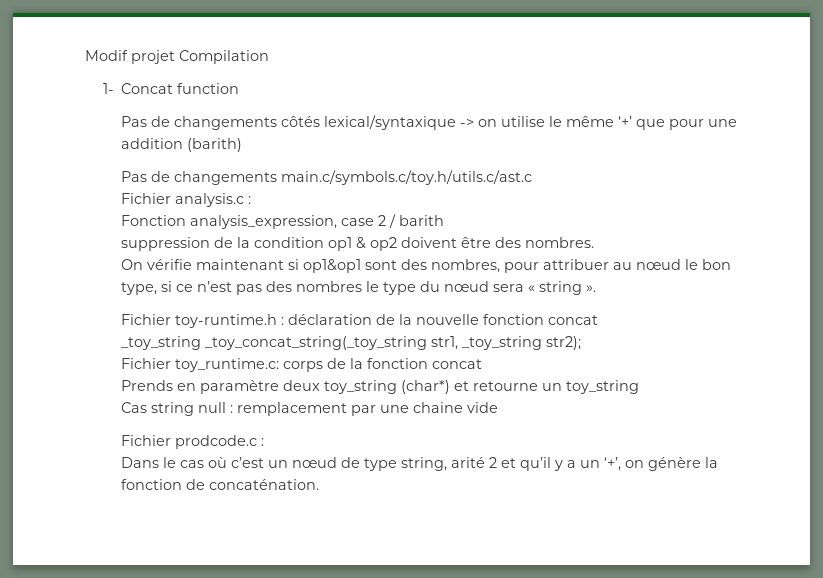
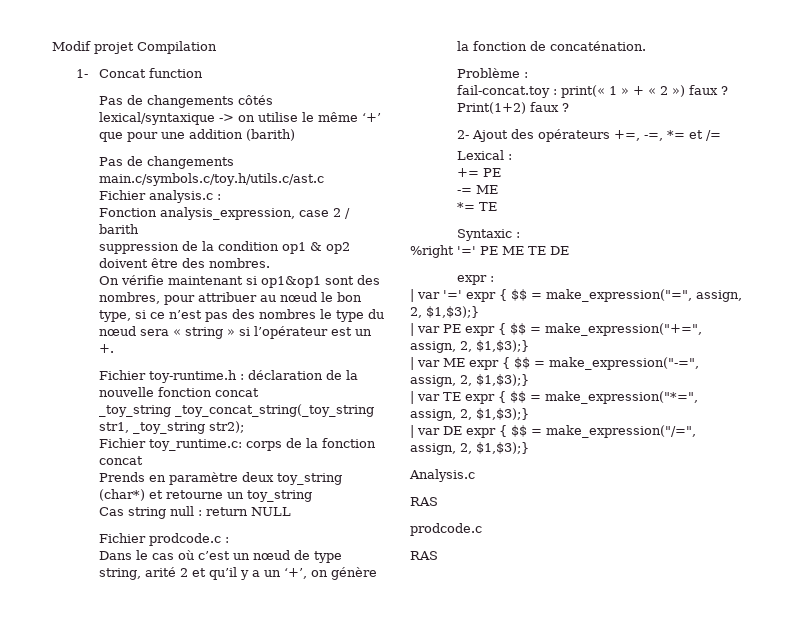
[586,285,597,292] ». -> [227,326,373,339] [99,344,115,353] » si l’opérateur est un +.
[237,402,499,416] remplacement par une chaine vide -> [206,507,292,516] return NULL
(320, 484) none -> [457,68,529,78] [457,85,729,98] [457,102,570,114] [457,129,722,142] [457,150,513,160] [457,168,502,177] [457,185,499,194] [457,202,498,211] [457,229,521,241] [410,245,569,258] [457,275,495,285] [410,289,742,302] [410,306,479,318] [410,323,702,336] [410,340,529,353] [410,357,699,370] [410,374,529,387] [410,391,698,404] [410,408,529,421] [410,425,696,438] [410,442,529,455] [409,469,475,482] [410,497,438,506] [410,523,482,536] [410,551,438,560] // Problème : // fail-concat.toy : print(« 1 » + « 2 ») faux ? Print(1+2) faux ? // 2- Ajout des opérateurs +=, -=, *= et /= // Lexical : // += PE // -= ME // *= TE // Syntaxic : // %right '=' PE ME TE DE // expr : // | var '=' expr { $$ = make_expression("=", assign, 2, $1,$3);} // | var PE expr { $$ = make_expression("+=", assign, 2, $1,$3);} // | var ME expr { $$ = make_expression("-=", assign, 2, $1,$3);} // | var TE expr { $$ = make_expression("*=", assign, 2, $1,$3);} // | var DE expr { $$ = make_expression("/=", assign, 2, $1,$3);} // Analysis.c // RAS // prodcode.c // RAS

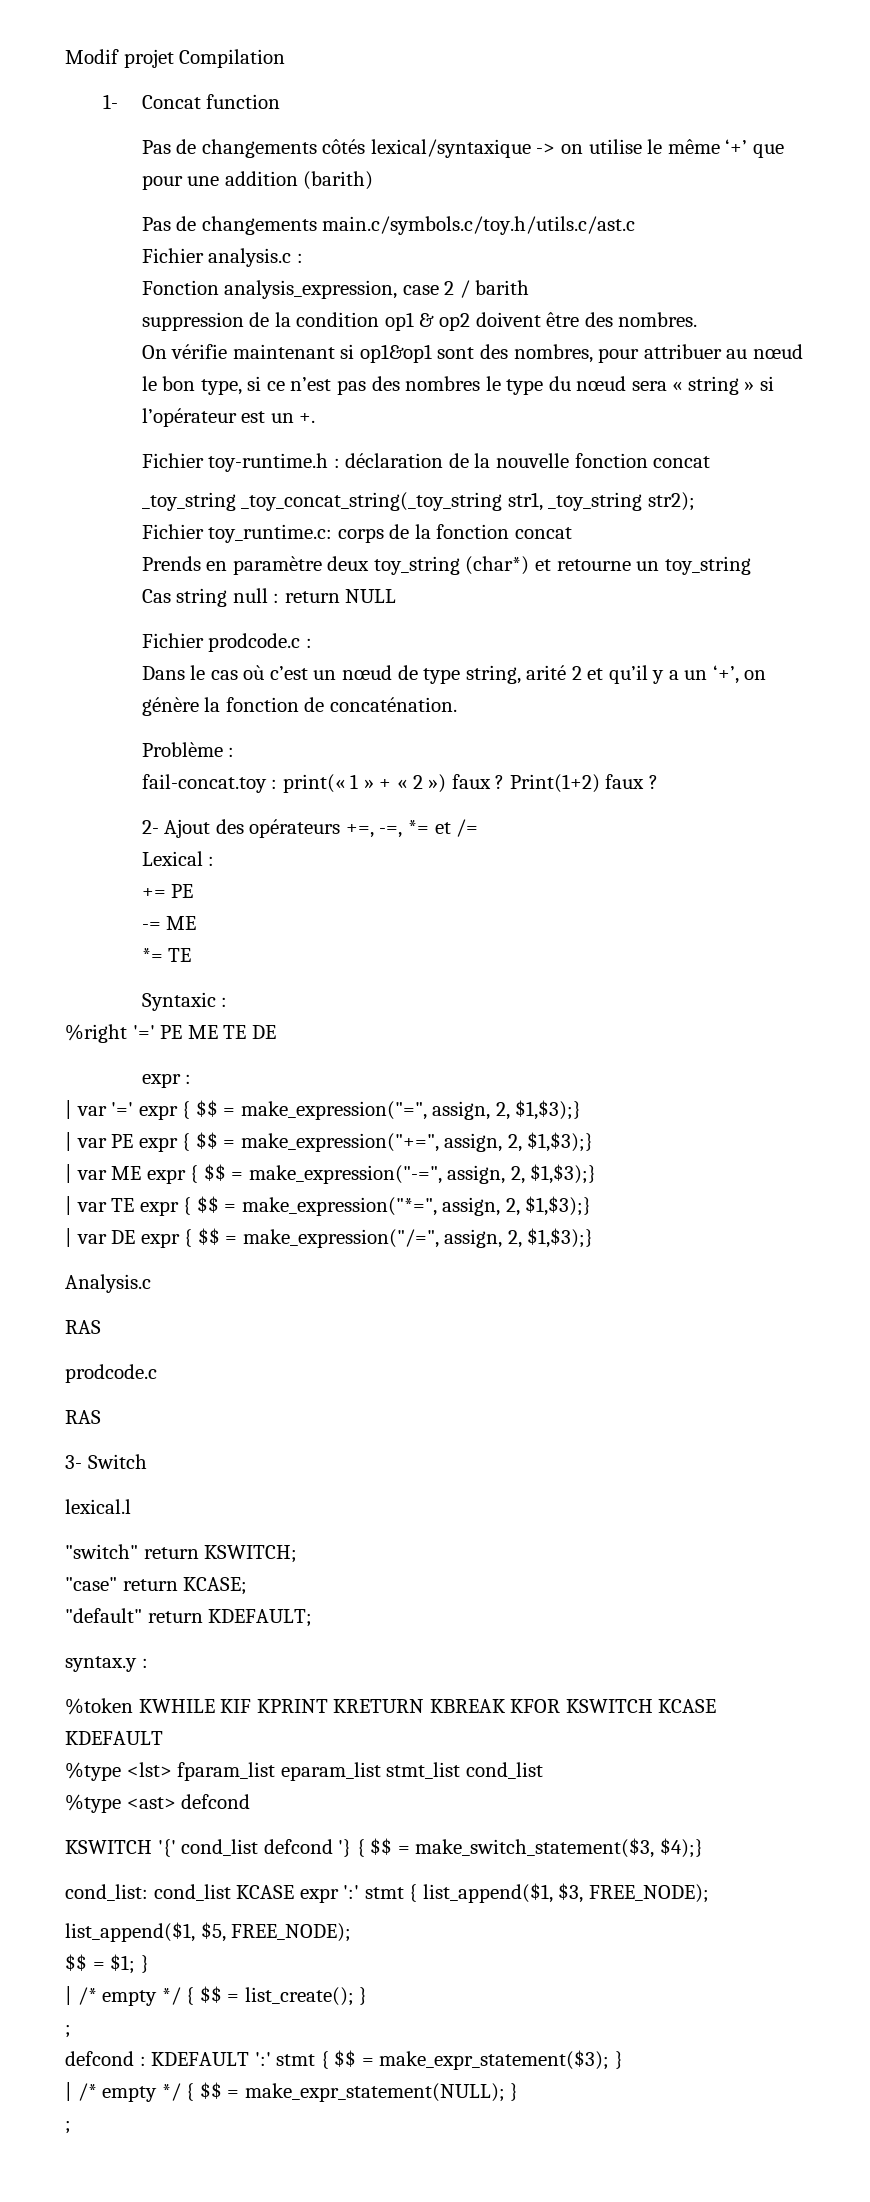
(438, 555) none -> [65,1454,147,1469] [65,1499,131,1514] [65,1544,298,1563] [65,1577,248,1595] [65,1608,313,1627] [65,1656,148,1672] [65,1698,717,1715] [65,1731,163,1745] [65,1762,543,1781] [65,1794,251,1813] [65,1838,703,1858] [65,1883,709,1903] [65,1922,352,1942] [65,1954,149,1974] [65,1986,368,2006] [65,2025,71,2038] [65,2050,623,2070] [65,2082,519,2102] [65,2121,71,2134] // 3- Switch // lexical.l // "switch" return KSWITCH; // "case" return KCASE; // "default" return KDEFAULT; // syntax.y : // %token KWHILE KIF KPRINT KRETURN KBREAK KFOR KSWITCH KCASE KDEFAULT // %type <lst> fparam_list eparam_list stmt_list cond_list // %type <ast> defcond // KSWITCH '{' cond_list defcond '} { $$ = make_switch_statement($3, $4);} // cond_list: cond_list KCASE expr ':' stmt { list_append($1, $3, FREE_NODE); // list_append($1, $5, FREE_NODE); // $$ = $1; } // | /* empty */ { $$ = list_create(); } // ; // defcond : KDEFAULT ':' stmt { $$ = make_expr_statement($3); } // | /* empty */ { $$ = make_expr_statement(NULL); } // ;

